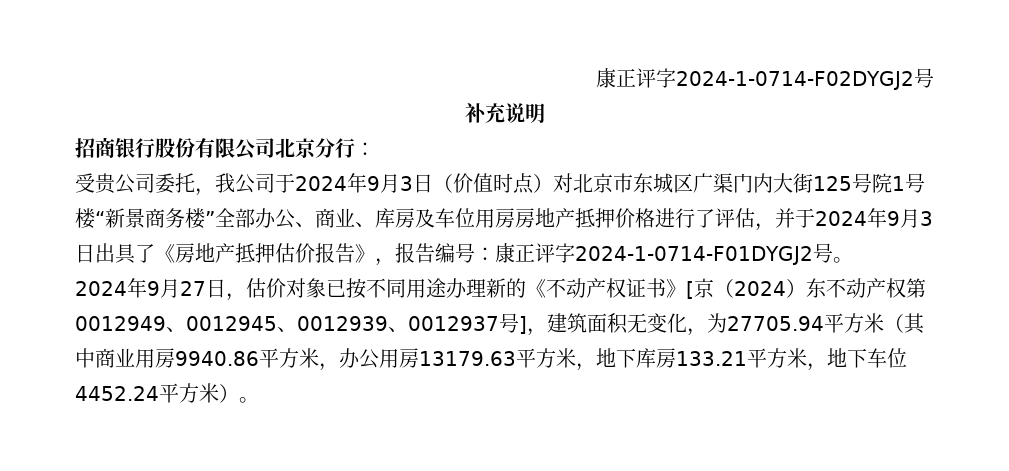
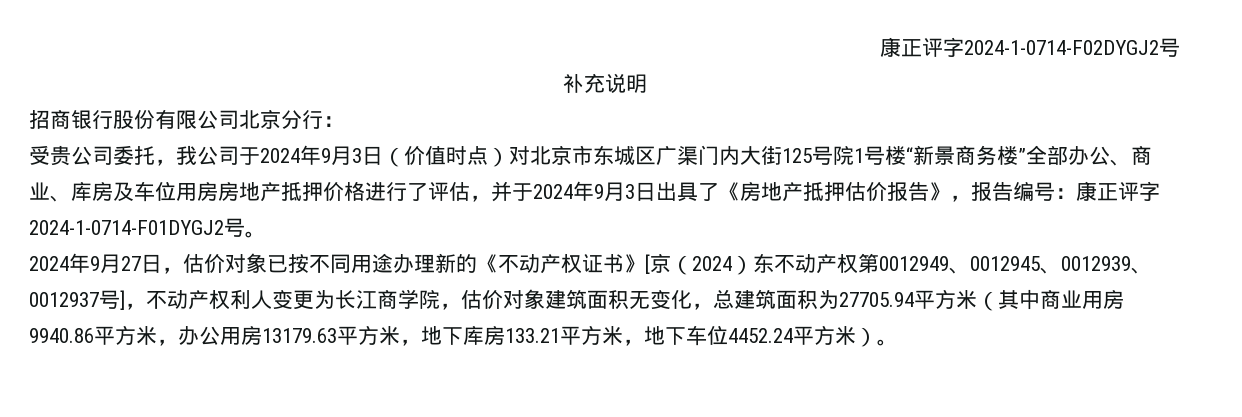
(547, 332) none -> [146,289,545,310] 不动产权利人变更为长江商学院，估价对象
(707, 332) none -> [713,289,818,310] 总建筑面积

